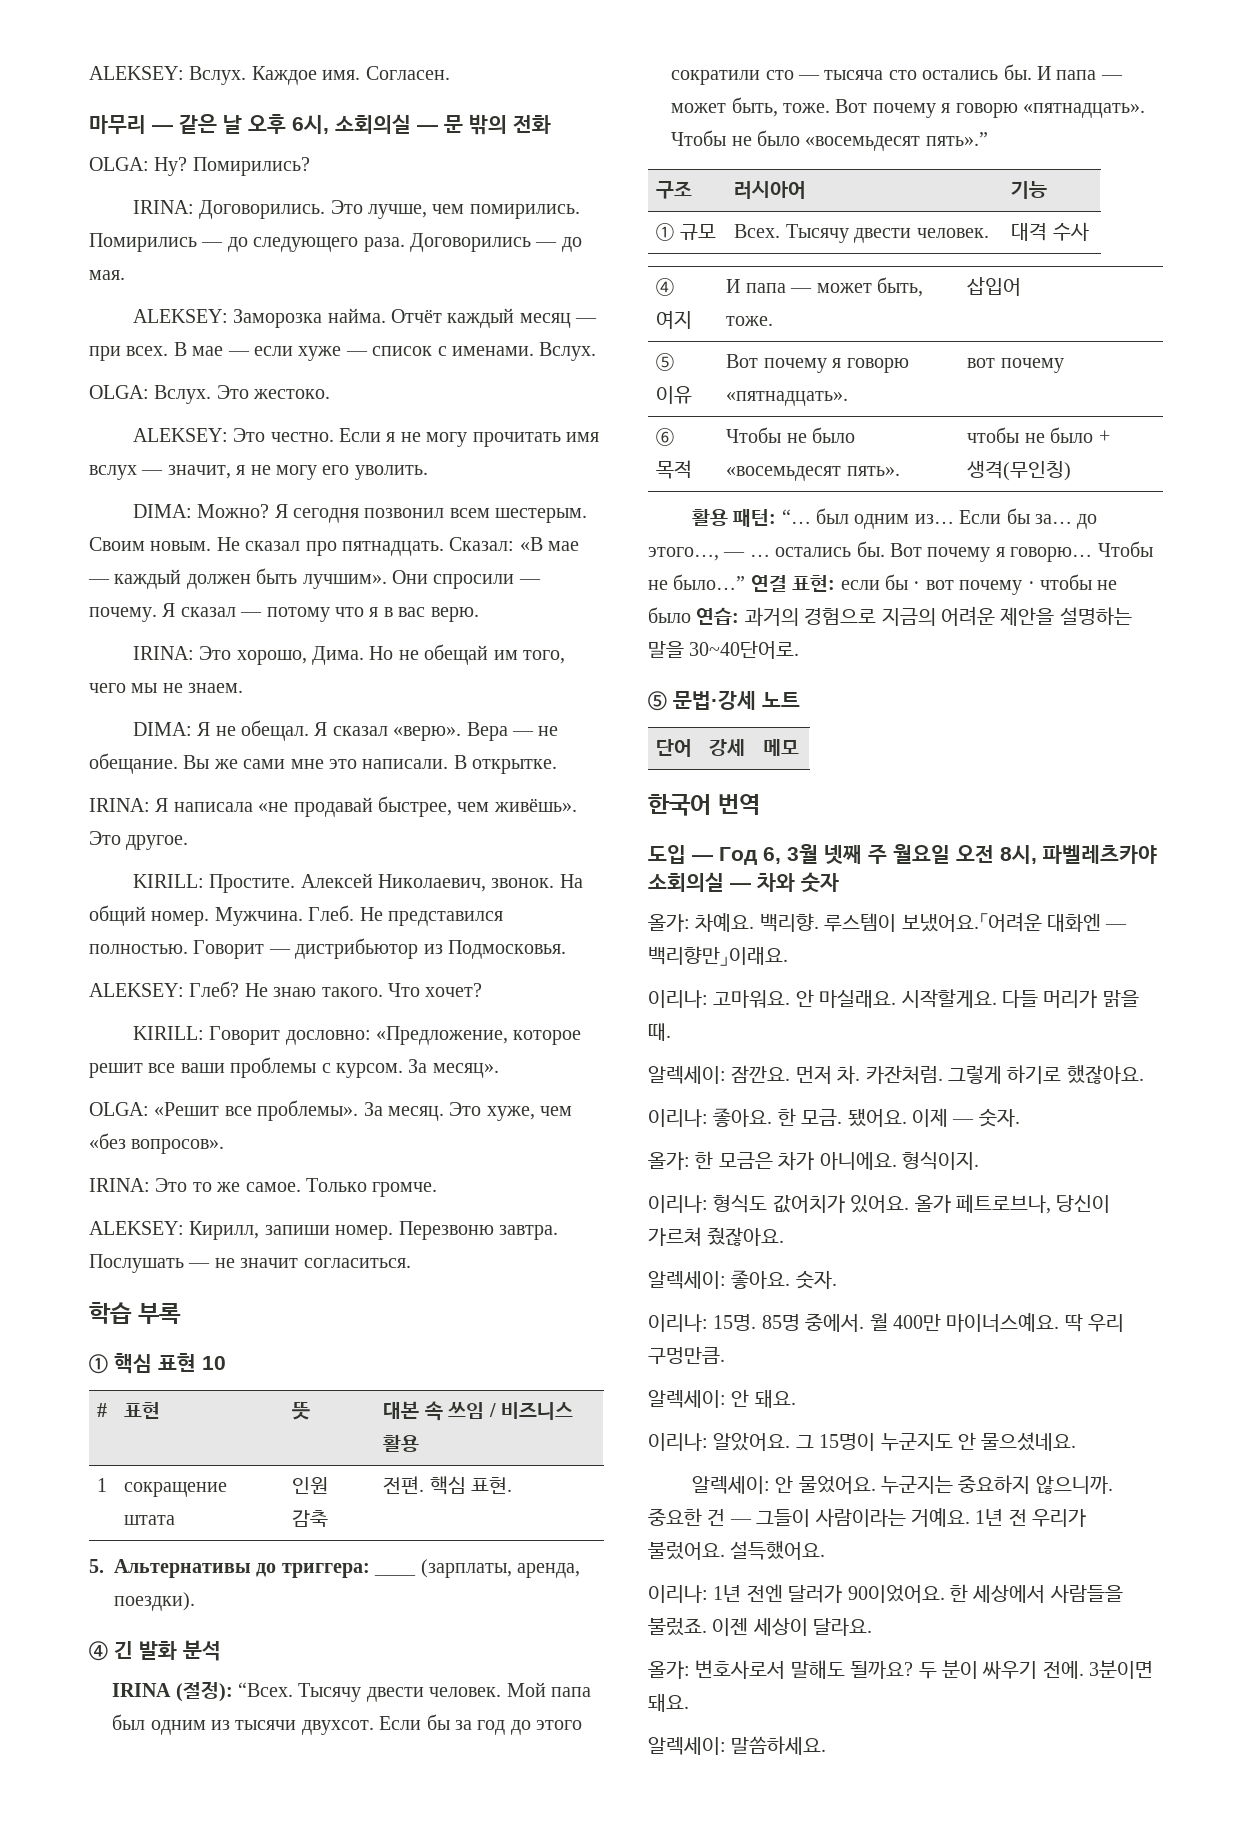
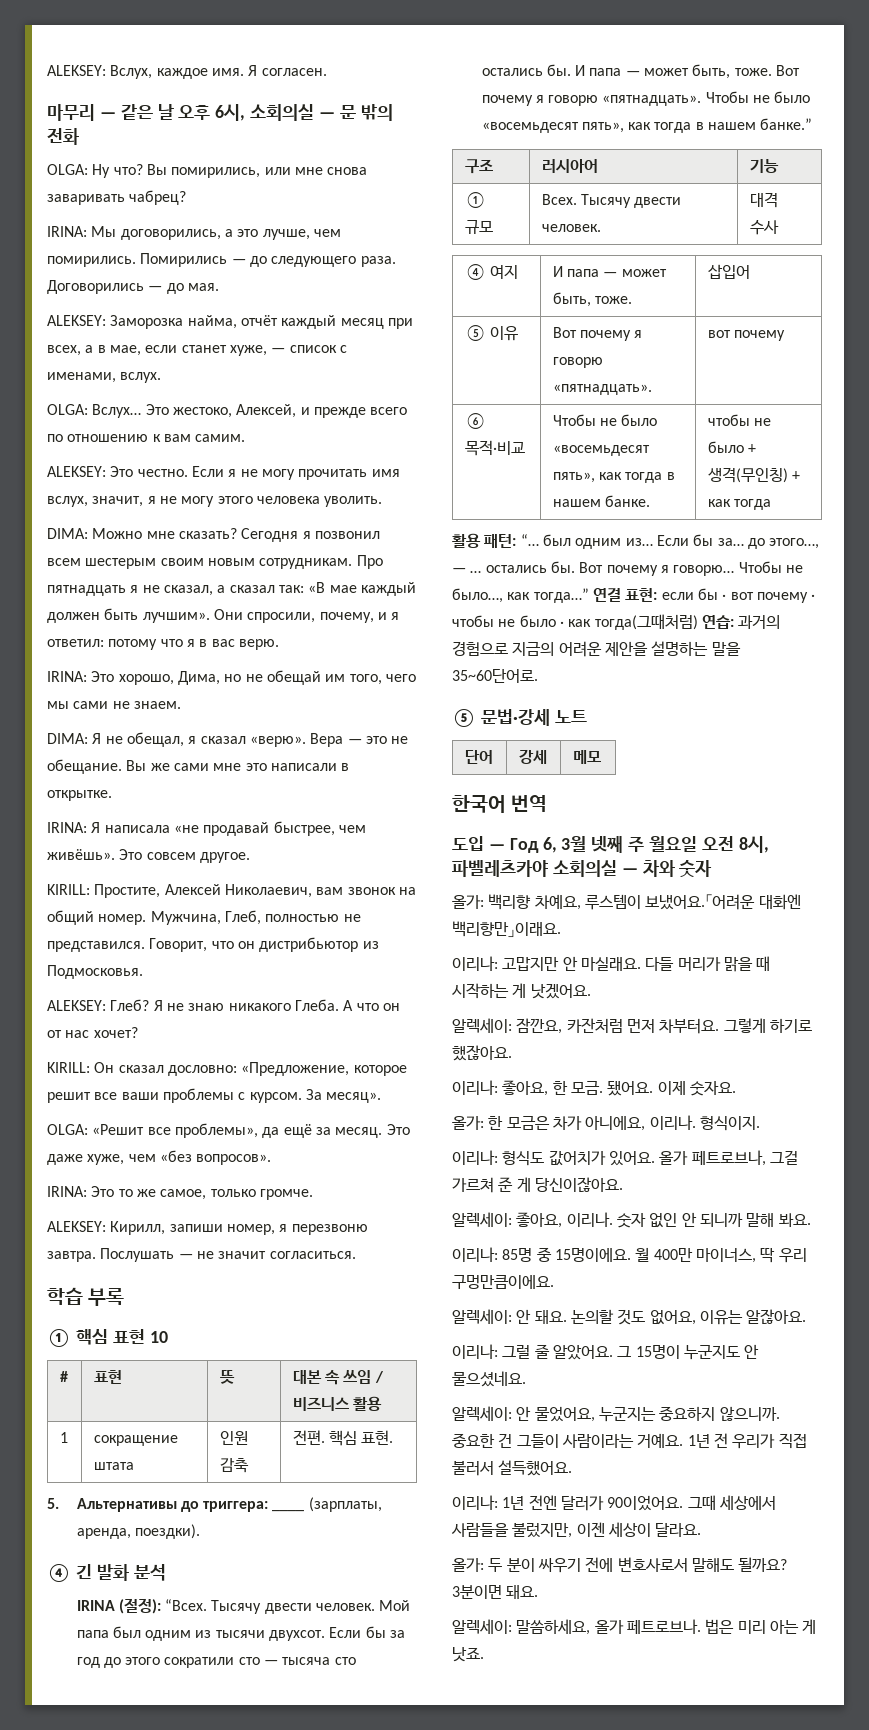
[89,66,450,85] ALEKSEY: Вслух. Каждое имя. Согласен. -> [47,65,327,79] ALEKSEY: Вслух, каждое имя. Я согласен.
[154,157,310,176] [132,200,363,219] Ну? Помирились? // IRINA: Договорились. Это -> [92,164,368,178] [47,190,187,205] [47,226,259,240] Ну что? Вы помирились, или мне снова заваривать чабрец? // IRINA: Мы договорились, а это
[327,308,598,328] [89,342,342,361] найма. Отчёт каждый месяц — при всех. В мае — если хуже -> [187,315,413,329] [47,345,267,356] найма, отчёт каждый месяц при всех, а в мае, если станет хуже,
[451,342,597,361] [89,385,331,404] именами. Вслух. // OLGA: Вслух. Это жестоко. -> [47,372,162,383] [47,404,408,418] [47,434,246,442] именами, вслух. // OLGA: Вслух… Это жестоко, Алексей, и прежде всего по отношению к вам самим.
[89,465,164,480] вслух — -> [47,496,88,507] вслух,
[322,465,350,475] его -> [217,496,320,504] этого человека
[197,504,588,523] [89,537,515,556] Можно? Я сегодня позвонил всем шестерым. Своим новым. Не сказал про пятнадцать. Сказал: -> [92,528,380,542] [47,555,383,569] [47,585,304,596] Можно мне сказать? Сегодня я позвонил всем шестерым своим новым сотрудникам. Про пятнадцать я не сказал, а сказал так:
[88,579,110,584] — -> (357, 589) none
[433,574,541,589] [89,603,263,622] спросили — почему. Я сказал — -> [247,612,400,623] [47,639,104,647] спросили, почему, и я ответил:
[312,646,394,665] Дима. Но -> [177,671,242,685] Дима, но
(158, 688) none -> [73,701,109,709] сами
[241,720,328,741] обещал. Я -> [126,732,197,747] обещал, я
(535, 733) none -> [365,736,387,744] это
[362,755,467,769] написали. В -> [270,763,350,771] написали в
(121, 838) none -> [146,852,196,860] совсем
[209,874,296,893] Простите. -> [94,884,161,898] Простите,
[491,874,583,888] [89,905,503,926] [89,940,291,959] звонок. На общий номер. Мужчина. Глеб. Не представился полностью. Говорит — -> [316,887,416,895] [47,910,361,925] [47,938,255,952] вам звонок на общий номер. Мужчина, Глеб, полностью не представился. Говорит, что он
[244,983,420,997] Не знаю такого. Что -> [153,999,400,1011] [47,1030,90,1038] Я не знаю никакого Глеба. А что он от нас
[209,1026,281,1045] Говорит -> [94,1062,164,1073] Он сказал
[257,1100,383,1121] проблемы». За -> [174,1123,331,1138] проблемы», да ещё за
(482, 1109) none -> [47,1154,83,1165] даже
[245,1178,367,1192] самое. Только -> [160,1189,256,1200] самое, только
[335,1221,494,1240] номер. Перезвоню -> [226,1224,368,1235] номер, я перезвоню
[925,132,988,146] пять».” -> [581,118,813,133] пять», как тогда в нашем банке.”
[656,460,693,479] [726,427,856,443] [726,466,900,481] 목적 | Чтобы не было «восемьдесят пять». -> [464,440,525,456] [552,414,658,426] [552,445,650,456] [552,472,675,483] [552,495,651,507] 목적·비교 | Чтобы не было «восемьдесят пять», как тогда в нашем банке.
(1072, 471) none -> [792,471,801,480] [707,499,772,510] + как тогда
[673,574,746,590] было…” -> [452,588,589,603] было…, как тогда…”
(691, 615) none -> [559,614,698,630] · как тогда(그때처럼)
[689,641,800,659] 30~40단어로. -> [452,669,538,683] 35~60단어로.
[695,913,819,932] 차예요. 백리향. -> [488,894,581,910] 백리향 차예요,
[1105,924,1128,929] — -> (801, 902) none
[713,990,791,1008] 고마워요. -> [502,957,560,971] 고맙지만
[901,989,997,1008] 시작할게요. -> (641, 964) none
[648,1023,671,1041] [648,1065,943,1084] 때. // 알렉세이: 잠깐요. 먼저 차. 카잔처럼. -> [756,956,771,971] [452,983,591,999] [452,1018,720,1034] 때 시작하는 게 낫겠어요. // 알렉세이: 잠깐요, 카잔처럼 먼저 차부터요.
[713,1108,773,1127] 좋아요. -> [502,1080,549,1096] 좋아요,
[952,1109,1020,1127] — 숫자. -> [689,1081,736,1096] 숫자요.
[819,1152,897,1170] 아니에요. -> [585,1115,696,1131] 아니에요, 이리나.
[1056,1195,1111,1213] [648,1227,785,1246] [648,1270,837,1289] [648,1313,865,1332] 당신이 가르쳐 줬잖아요. // 알렉세이: 좋아요. 숫자. // 이리나: 15명. 85명 중에서. -> [769,1150,798,1165] [452,1177,623,1193] [452,1212,811,1228] [452,1247,631,1262] 그걸 가르쳐 준 게 당신이잖아요. // 알렉세이: 좋아요, 이리나. 숫자 없인 안 되니까 말해 봐요. // 이리나: 85명 중 15명이에요.
[946,1313,1060,1332] 마이너스예요. -> [695,1248,756,1263] 마이너스,
[648,1347,725,1364] 구멍만큼. -> [452,1275,554,1289] 구멍만큼이에요.
[648,1433,708,1451] // 이리나: -> [570,1309,807,1325] [452,1344,550,1359] 논의할 것도 없어요, 이유는 알잖아요. // 이리나: 그럴 줄
[798,1476,876,1494] 물었어요. -> [534,1406,595,1422] 물었어요,
[729,1519,752,1524] — -> (513, 1440) none
[648,1542,725,1560] 불렀어요. -> [778,1433,807,1449] [452,1461,494,1476] 직접 불러서
[950,1584,968,1602] 한 -> [687,1495,716,1510] 그때
[648,1618,707,1636] 불렀죠. -> [512,1523,573,1538] 불렀지만,
[695,1660,1154,1679] [648,1694,689,1712] [648,1736,827,1755] 변호사로서 말해도 될까요? 두 분이 싸우기 전에. 3분이면 돼요. // 알렉세이: 말씀하세요. -> [488,1557,788,1573] [452,1585,539,1599] [452,1619,817,1635] [452,1647,484,1662] 두 분이 싸우기 전에 변호사로서 말해도 될까요? 3분이면 돼요. // 알렉세이: 말씀하세요, 올가 페트로브나. 법은 미리 아는 게 낫죠.

